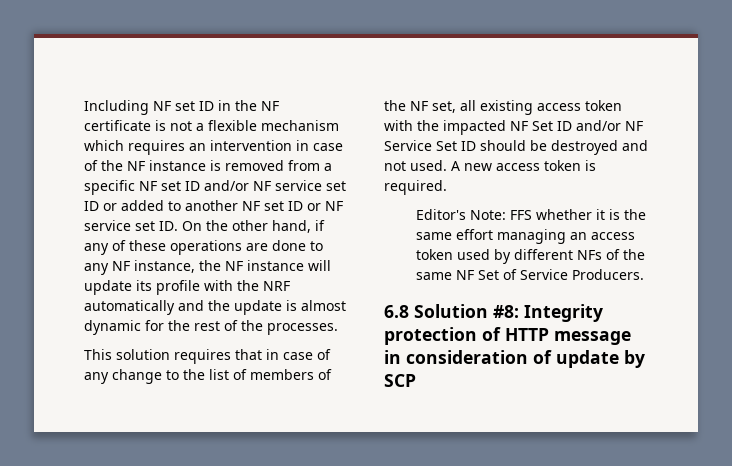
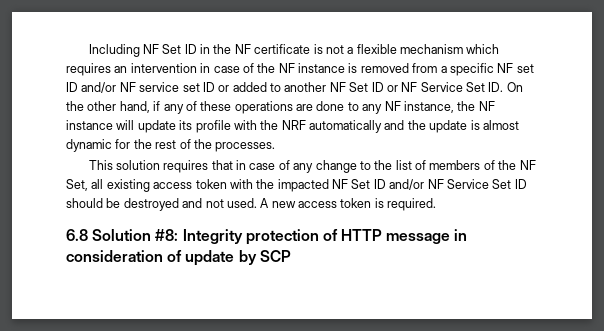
[175,101,195,111] set -> [162,44,182,54] Set
[264,201,284,211] set -> [349,82,369,92] Set
[84,220,155,231] service set -> [420,82,485,92] Service Set
[432,101,456,113] set, -> [66,179,88,191] Set,
[416,209,647,220] [416,229,636,244] [416,249,646,264] [416,269,645,280] // Editor's Note: FFS whether it is the same effort managing an access token used by different NFs of the same NF Set of Service Producers. -> (437, 204) none

